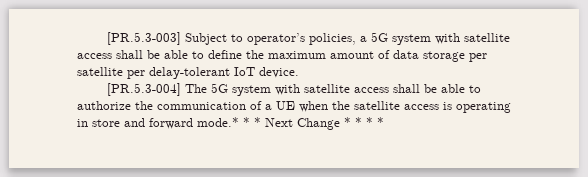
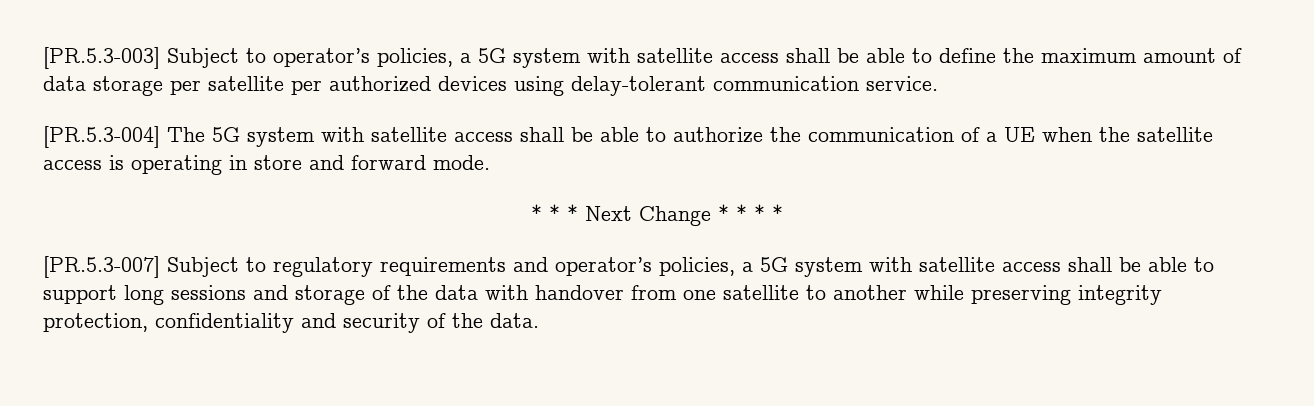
[149,67,299,79] delay-tolerant IoT device. -> [329,76,938,96] authorized devices using delay-tolerant communication service.
[197,117,239,127] mode.* -> [433,155,490,170] [531,204,542,221] mode. // *
(384, 122) none -> [43,256,1214,278] [43,285,1162,305] [43,313,539,333] // [PR.5.3-007] Subject to regulatory requirements and operator’s policies, a 5G system with satellite access shall be able to support long sessions and storage of the data with handover from one satellite to another while preserving integrity protection, confidentiality and security of the data.

